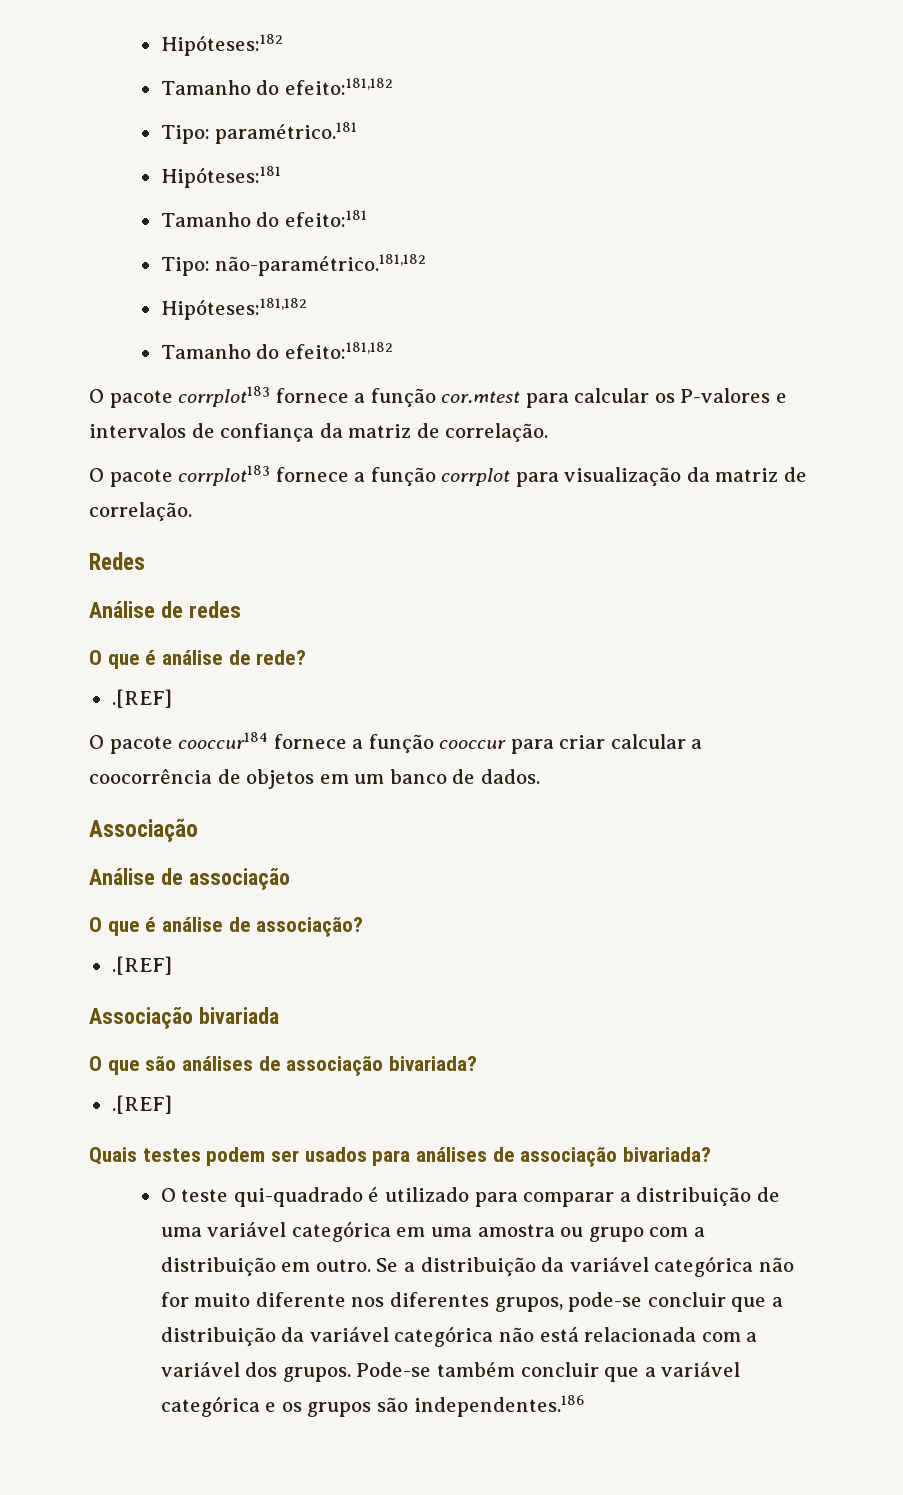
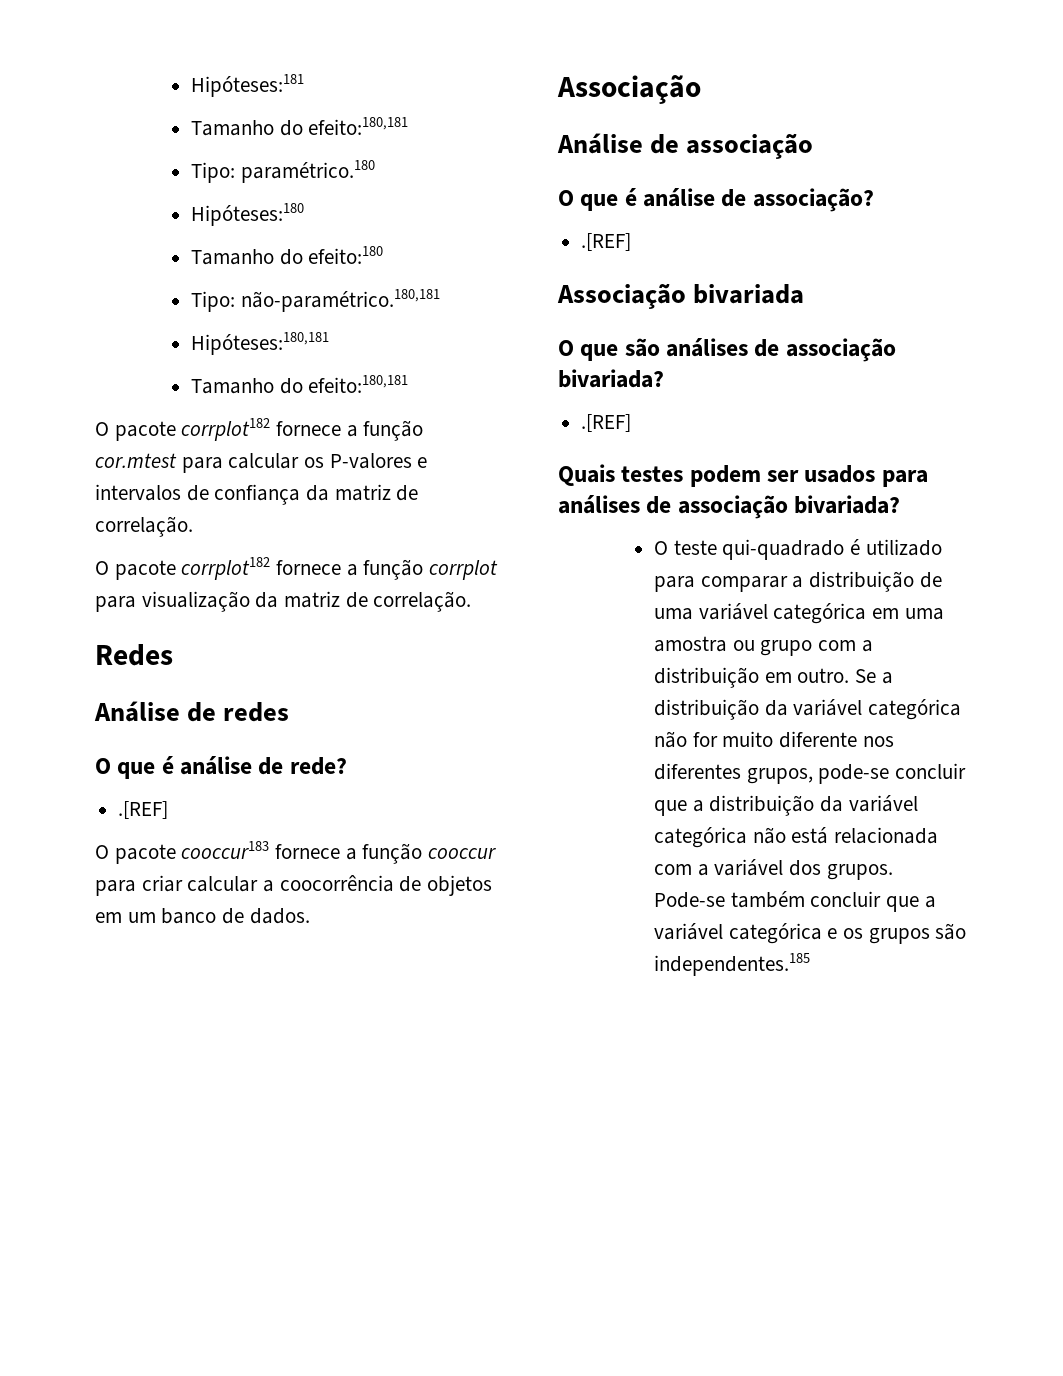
[160,34,283,56] [160,78,393,95] [160,122,358,144] Hipóteses:182 // Tamanho do efeito:181,182 // Tipo: paramétrico.181 // -> (190, 85) none
[284,210,367,227] [160,254,427,276] [160,298,307,320] [160,342,393,359] [89,386,271,408] efeito:181 // Tipo: não-paramétrico.181,182 // Hipóteses:181,182 // Tamanho do efeito:181,182 // O pacote corrplot183 -> [308,117,409,135] [190,160,375,183] [190,203,304,226] [190,246,384,265] [190,289,440,312] [190,332,329,355] [190,375,409,394] [95,418,271,441] efeito:180,181 // Tipo: paramétrico.180 // Hipóteses:180 // Tamanho do efeito:180 // Tipo: não-paramétrico.180,181 // Hipóteses:180,181 // Tamanho do efeito:180,181 // O pacote corrplot182
[178,465,271,486] corrplot183 -> [181,557,271,580] corrplot182
[178,732,269,749] cooccur184 -> [181,841,270,859] cooccur183
[413,1395,584,1417] independentes.186 -> [653,953,810,976] independentes.185

